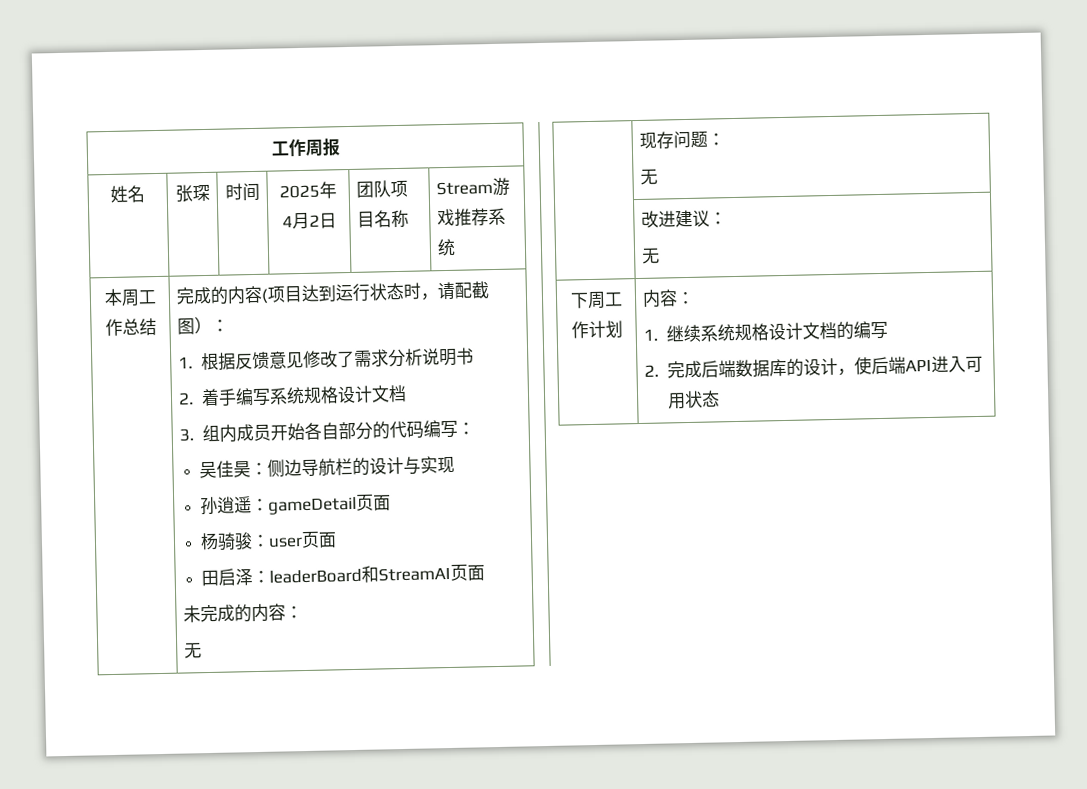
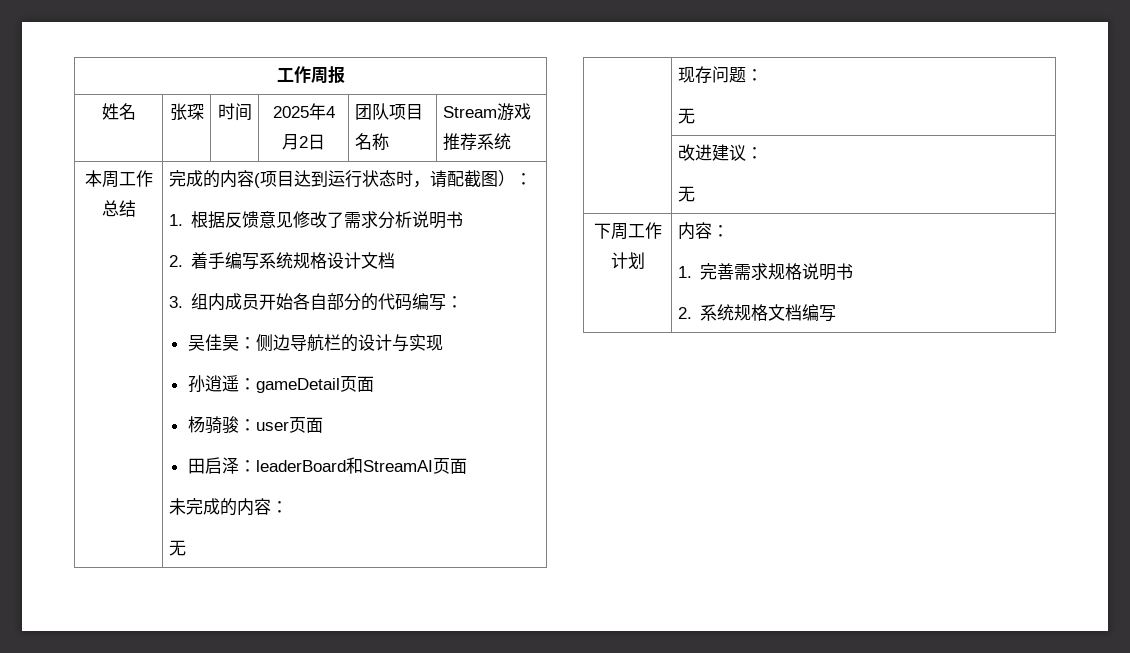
[665,321,888,343] [644,355,983,379] [666,390,720,410] 继续系统规格设计文档的编写 // 2.完成后端数据库的设计，使后端API进入可用状态 -> [700,263,854,281] [677,304,837,322] 完善需求规格说明书 // 2.系统规格文档编写

